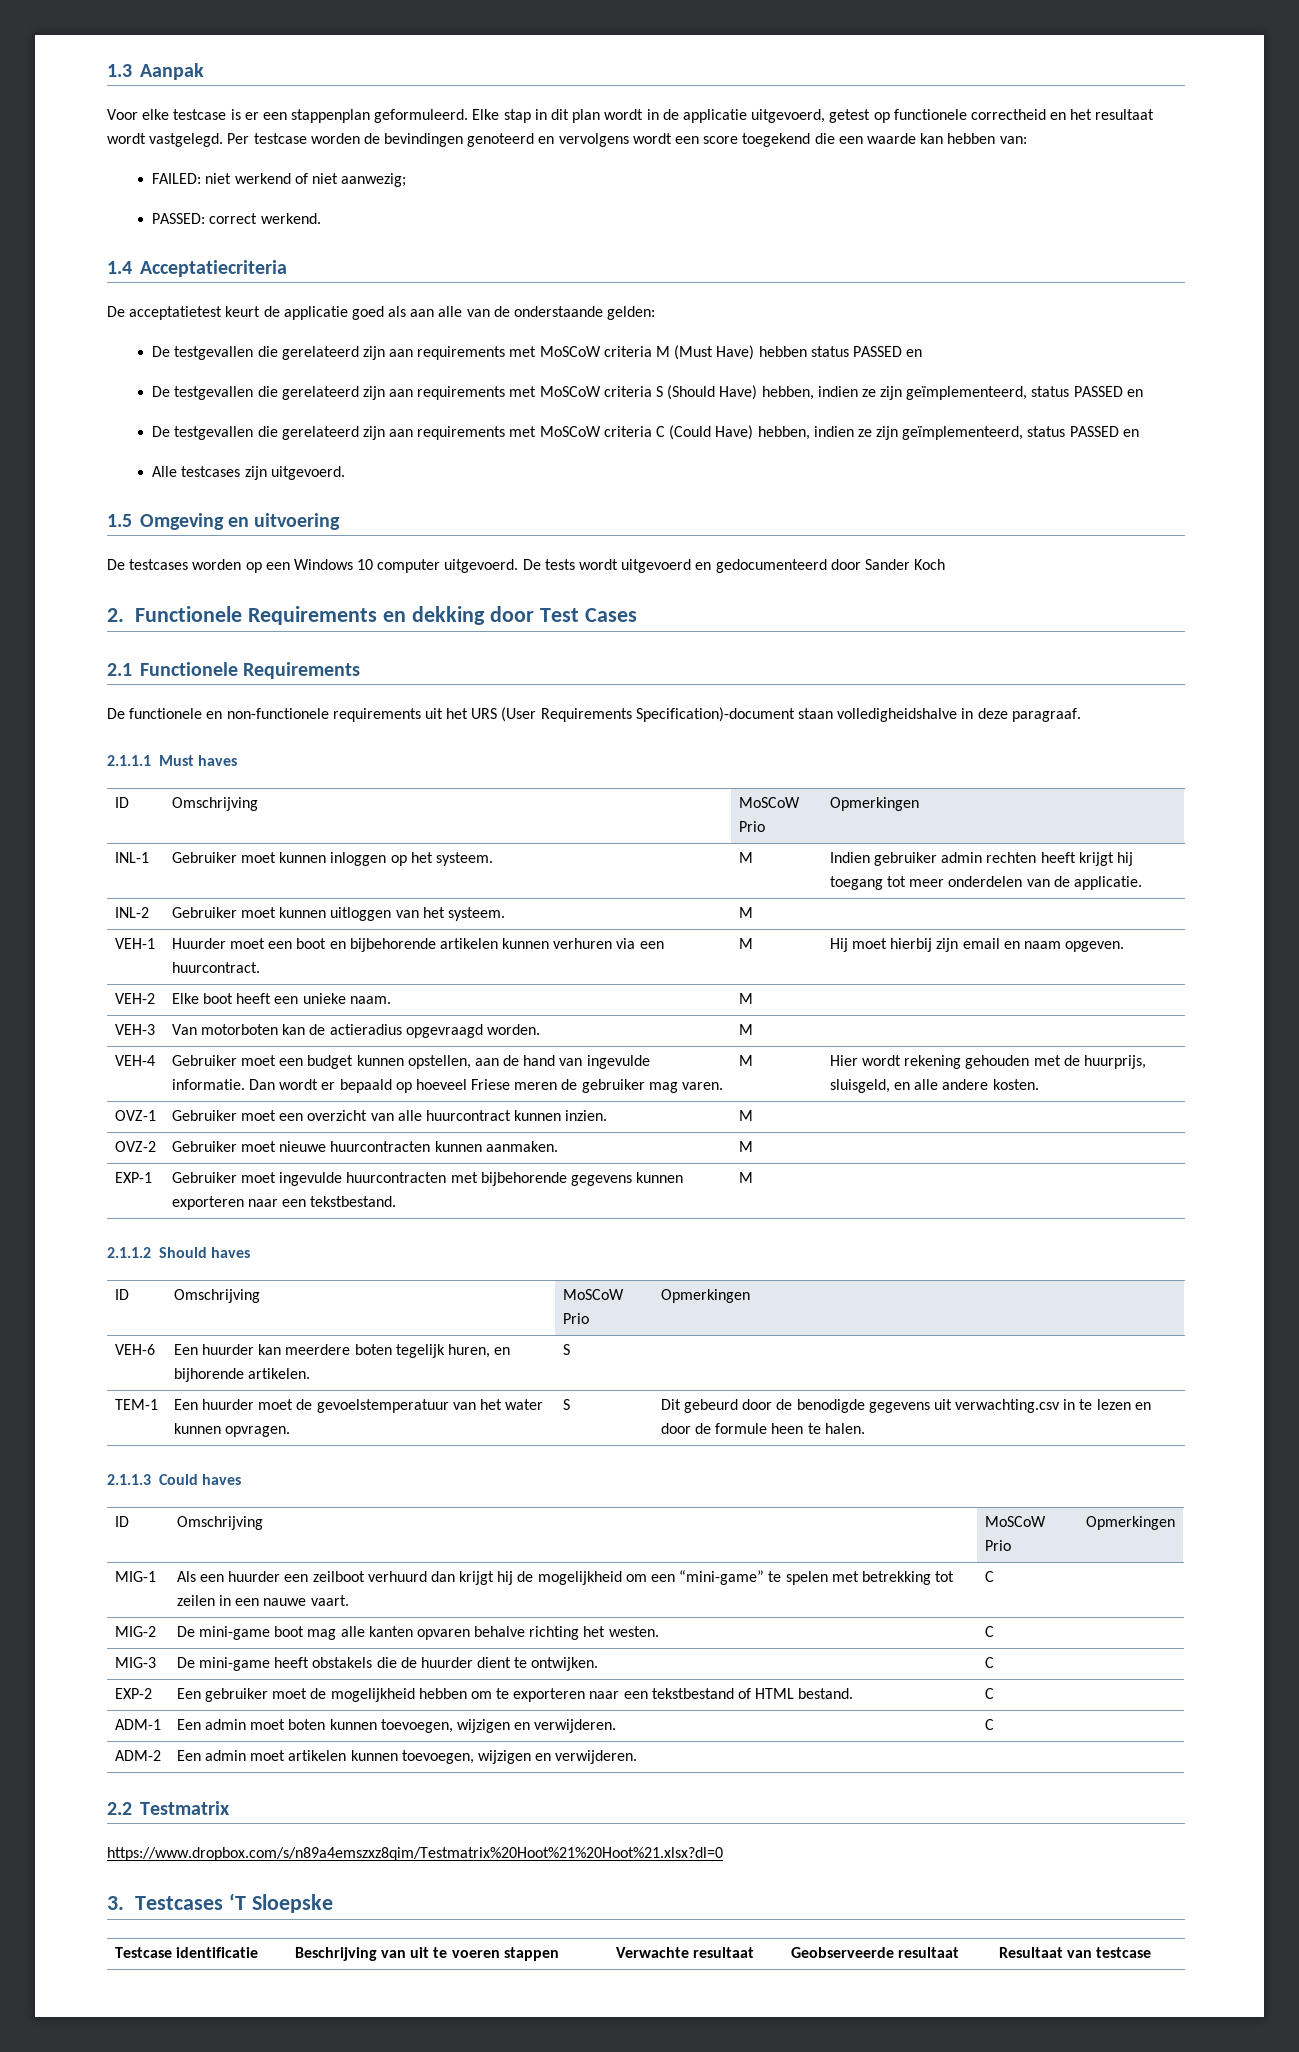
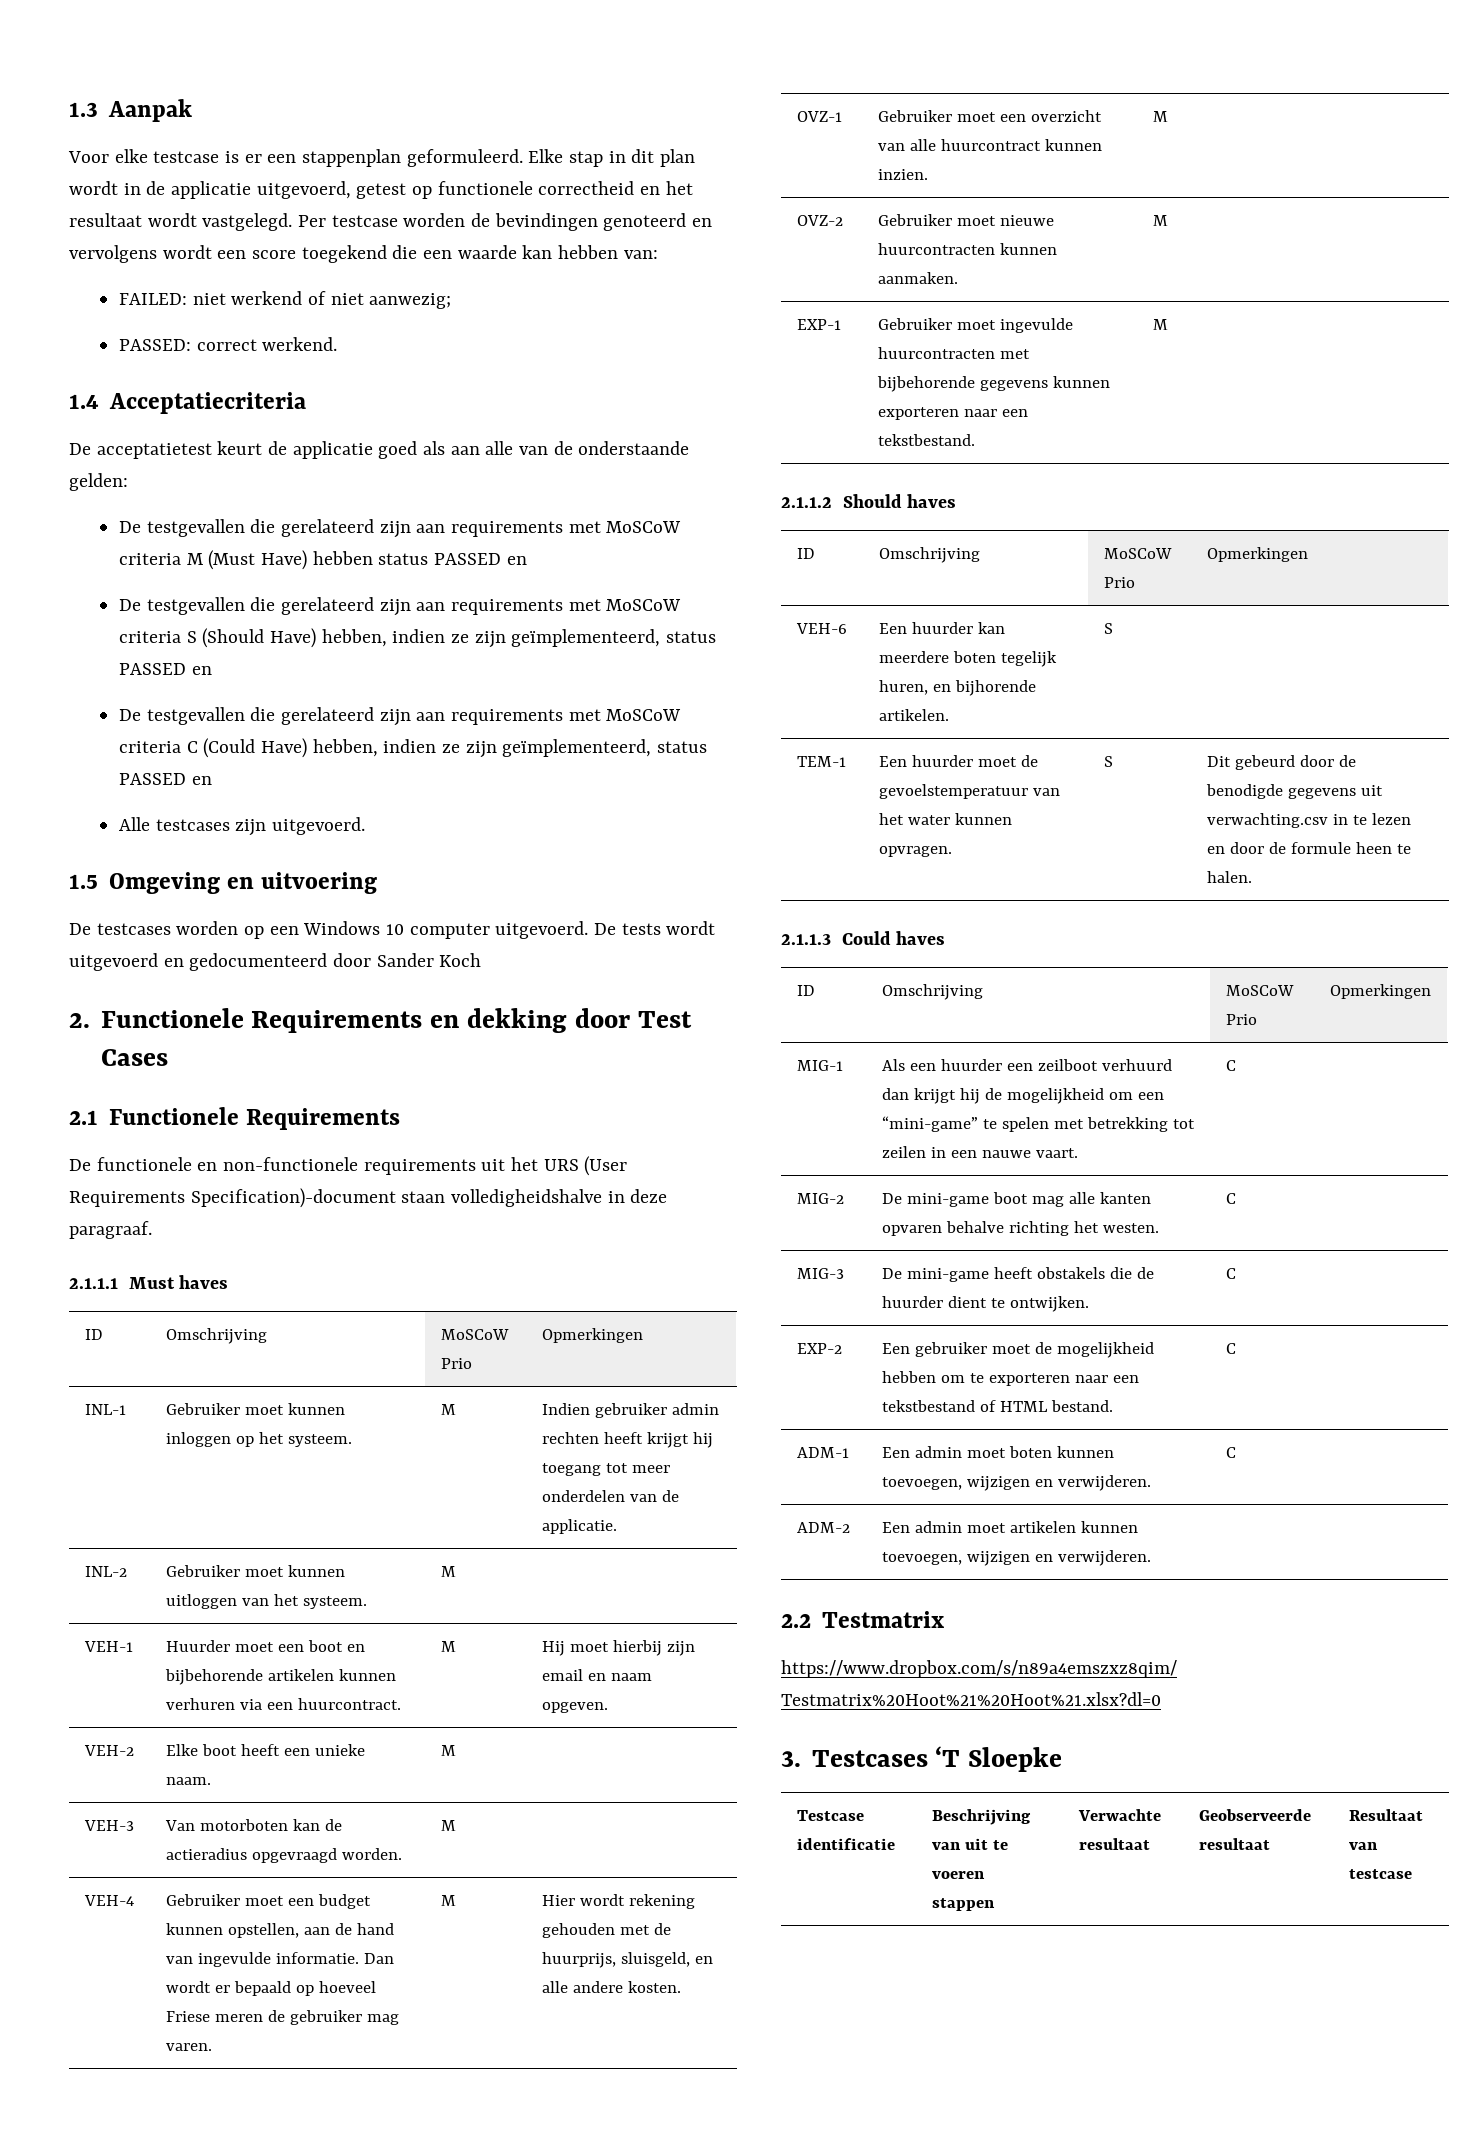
[251,1894,333,1913] Sloepske -> [968,1747,1063,1772] Sloepke

